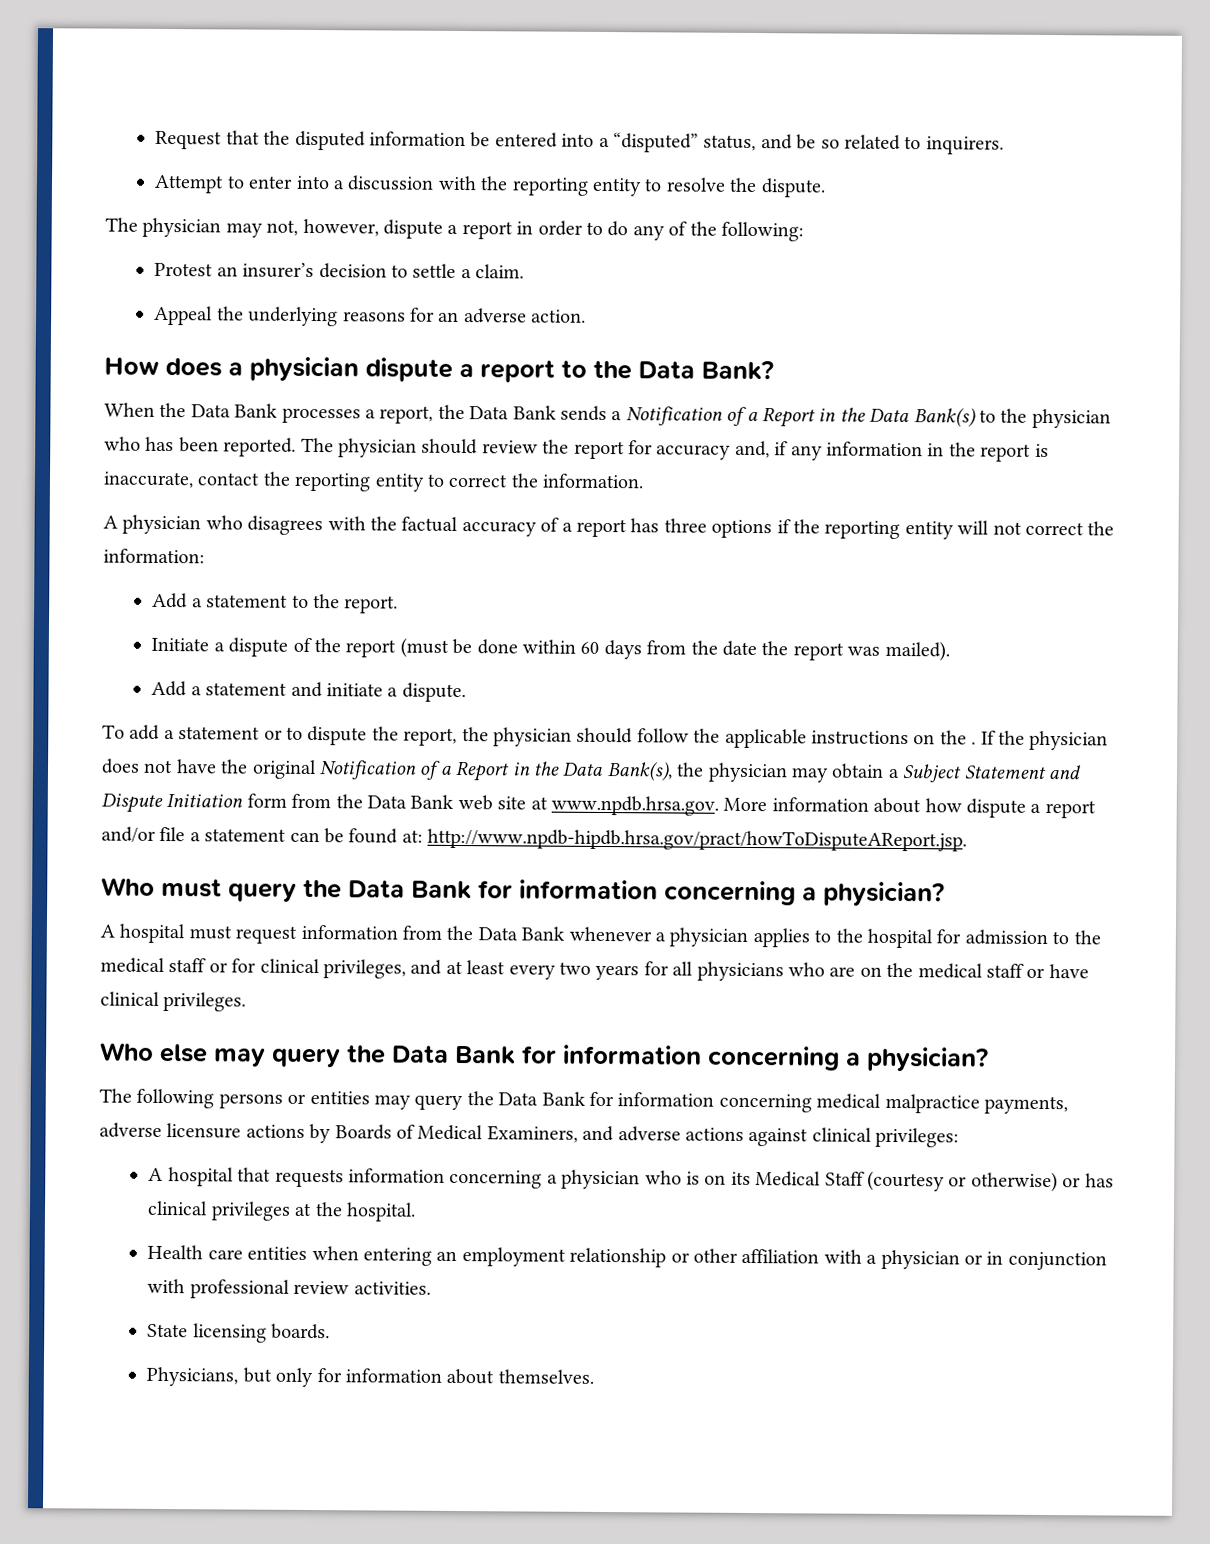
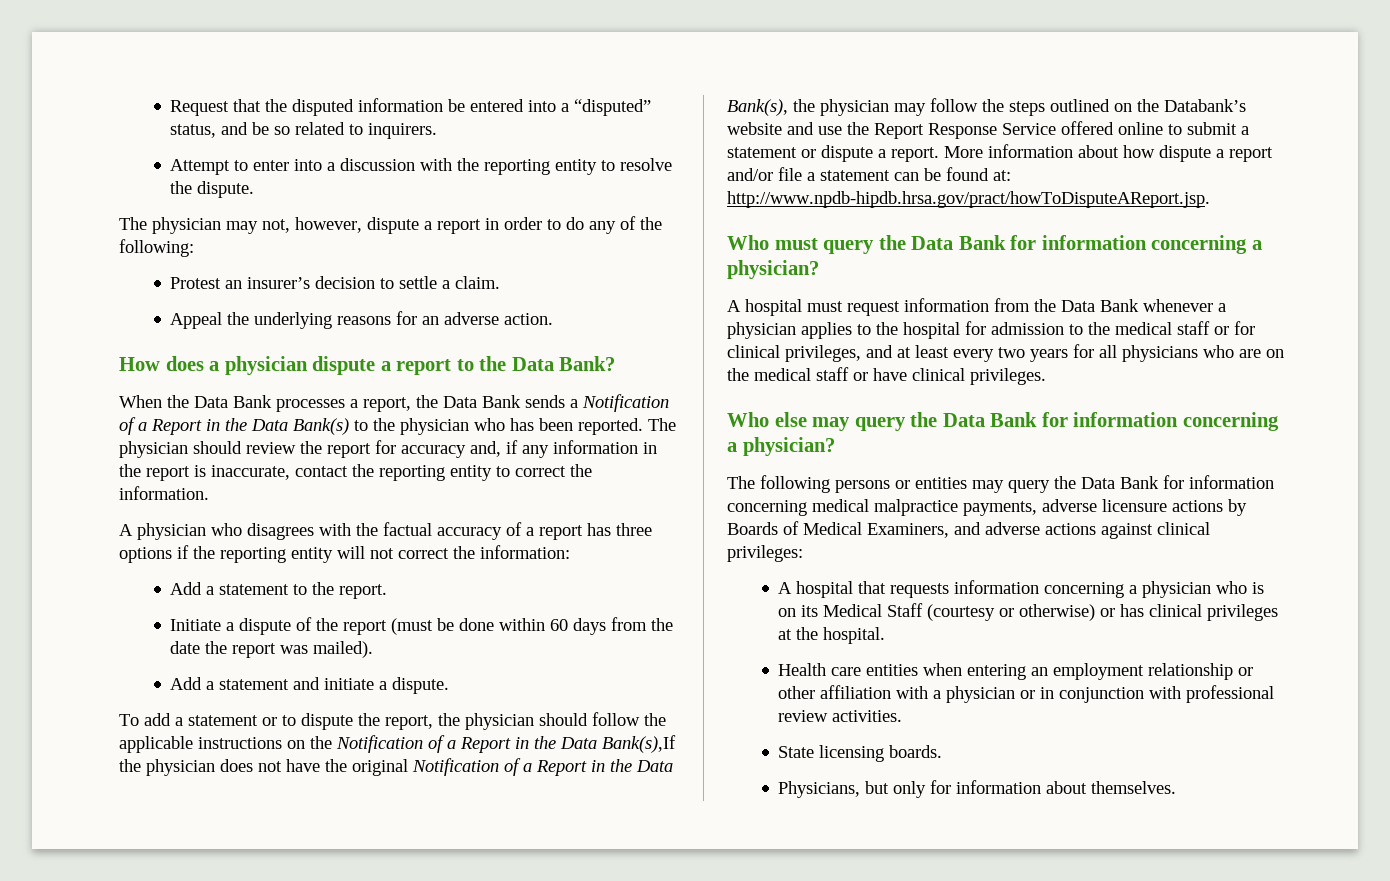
[971,730,996,745] . If -> [336,735,676,753] Notification of a Report in the Data Bank(s),If
[831,763,1081,783] [101,793,719,816] obtain a Subject Statement and Dispute Initiation form from the Data Bank web site at www.npdb.hrsa.gov. -> [930,98,1246,116] [727,121,1249,139] [727,145,939,162] follow the steps outlined on the Databank’s website and use the Report Response Service offered online to submit a statement or dispute a report.

